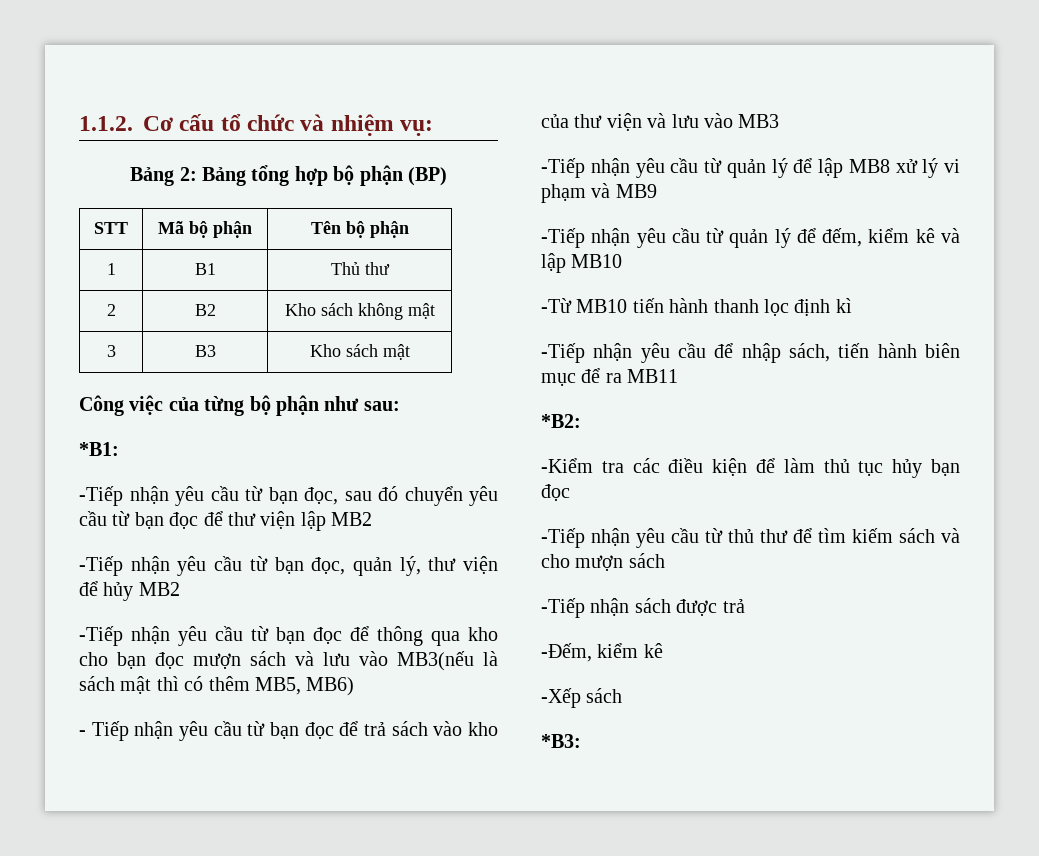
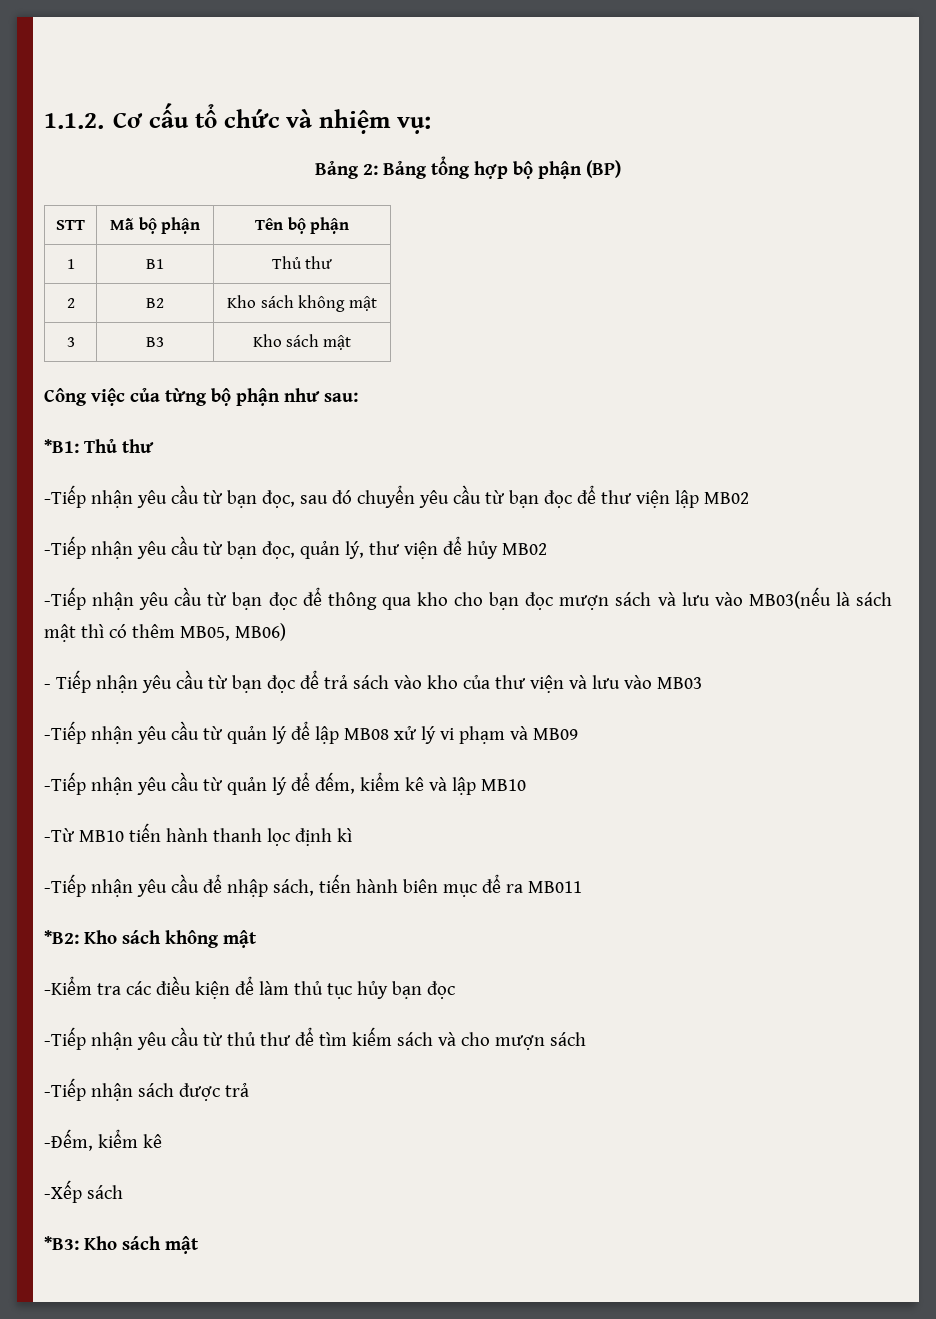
(119, 449) none -> [83,439,154,453] Thủ thư
[331,512,373,526] MB2 -> [703,492,749,504] MB02
[138,582,180,596] MB2 -> [501,543,547,555] MB02
[397,651,474,671] MB3(nếu -> [748,587,831,609] MB03(nếu
[255,677,355,696] MB5, MB6) -> [179,623,286,641] MB05, MB06)
[738,114,780,128] MB3 -> [656,677,702,689] MB03
[848,159,890,173] MB8 -> [343,728,389,740] MB08
[615,184,657,198] MB9 -> [532,728,578,740] MB09
[627,369,679,383] MB11 -> [527,881,582,893] MB011
(581, 421) none -> [83,930,257,948] Kho sách không mật
(581, 741) none -> [83,1236,199,1254] Kho sách mật

